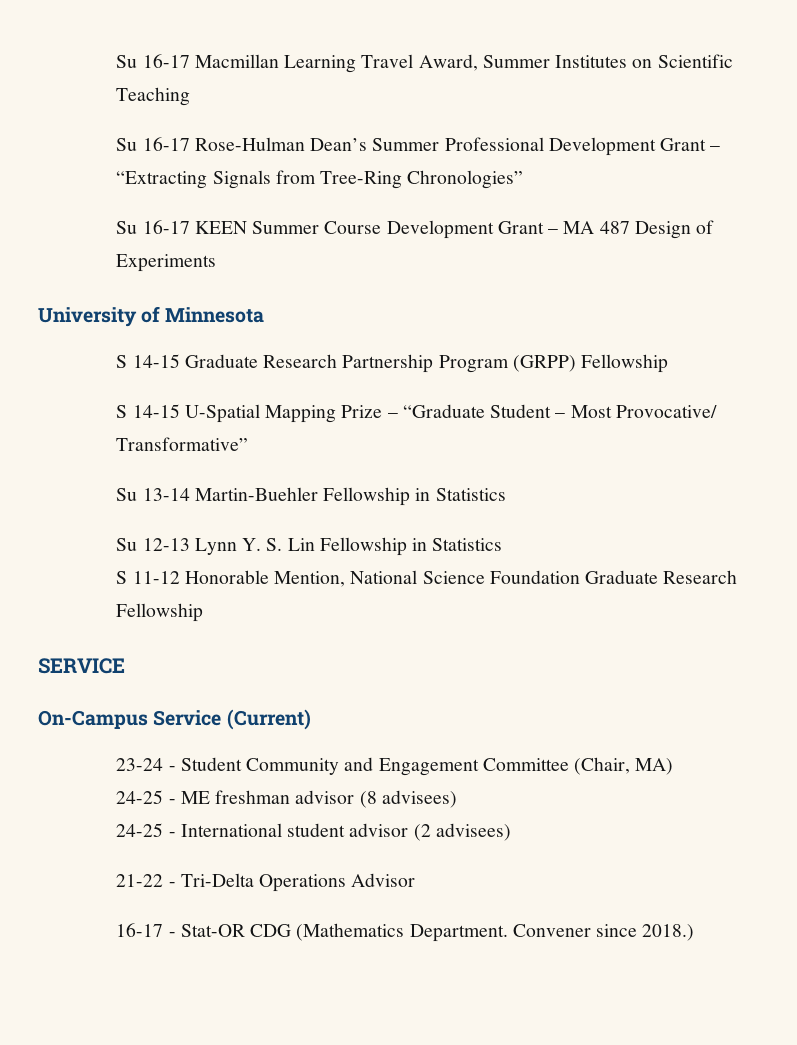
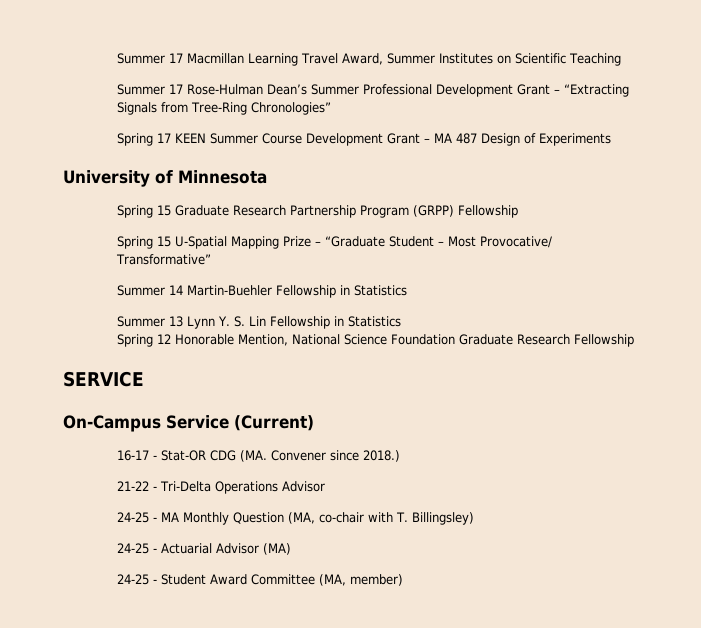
[116,54,190,68] Su 16-17 -> [116,53,183,64] Summer 17
[116,137,190,151] Su 16-17 -> [116,84,183,95] Summer 17
[116,220,190,234] Su 16-17 -> [116,133,171,146] Spring 17
[116,354,180,368] S 14-15 -> [116,205,171,218] Spring 15
[116,404,180,418] S 14-15 -> [116,236,171,249] Spring 15
[116,488,190,501] Su 13-14 -> [116,285,183,296] Summer 14
[116,538,190,551] Su 12-13 -> [116,316,183,327] Summer 13
[116,571,180,584] S 11-12 -> [116,334,171,347] Spring 12
[116,757,674,776] [116,790,457,808] [116,823,511,841] 23-24 - Student Community and Engagement Committee (Chair, MA) // 24-25 - ME freshman advisor (8 advisees) // 24-25 - International student advisor (2 advisees) -> [116,450,400,462] 16-17 - Stat-OR CDG (MA. Convener since 2018.)
[116,923,695,942] 16-17 - Stat-OR CDG (Mathematics Department. Convener since 2018.) -> [116,512,474,525] [116,543,291,555] [116,574,403,586] 24-25 - MA Monthly Question (MA, co-chair with T. Billingsley) // 24-25 - Actuarial Advisor (MA) // 24-25 - Student Award Committee (MA, member)

